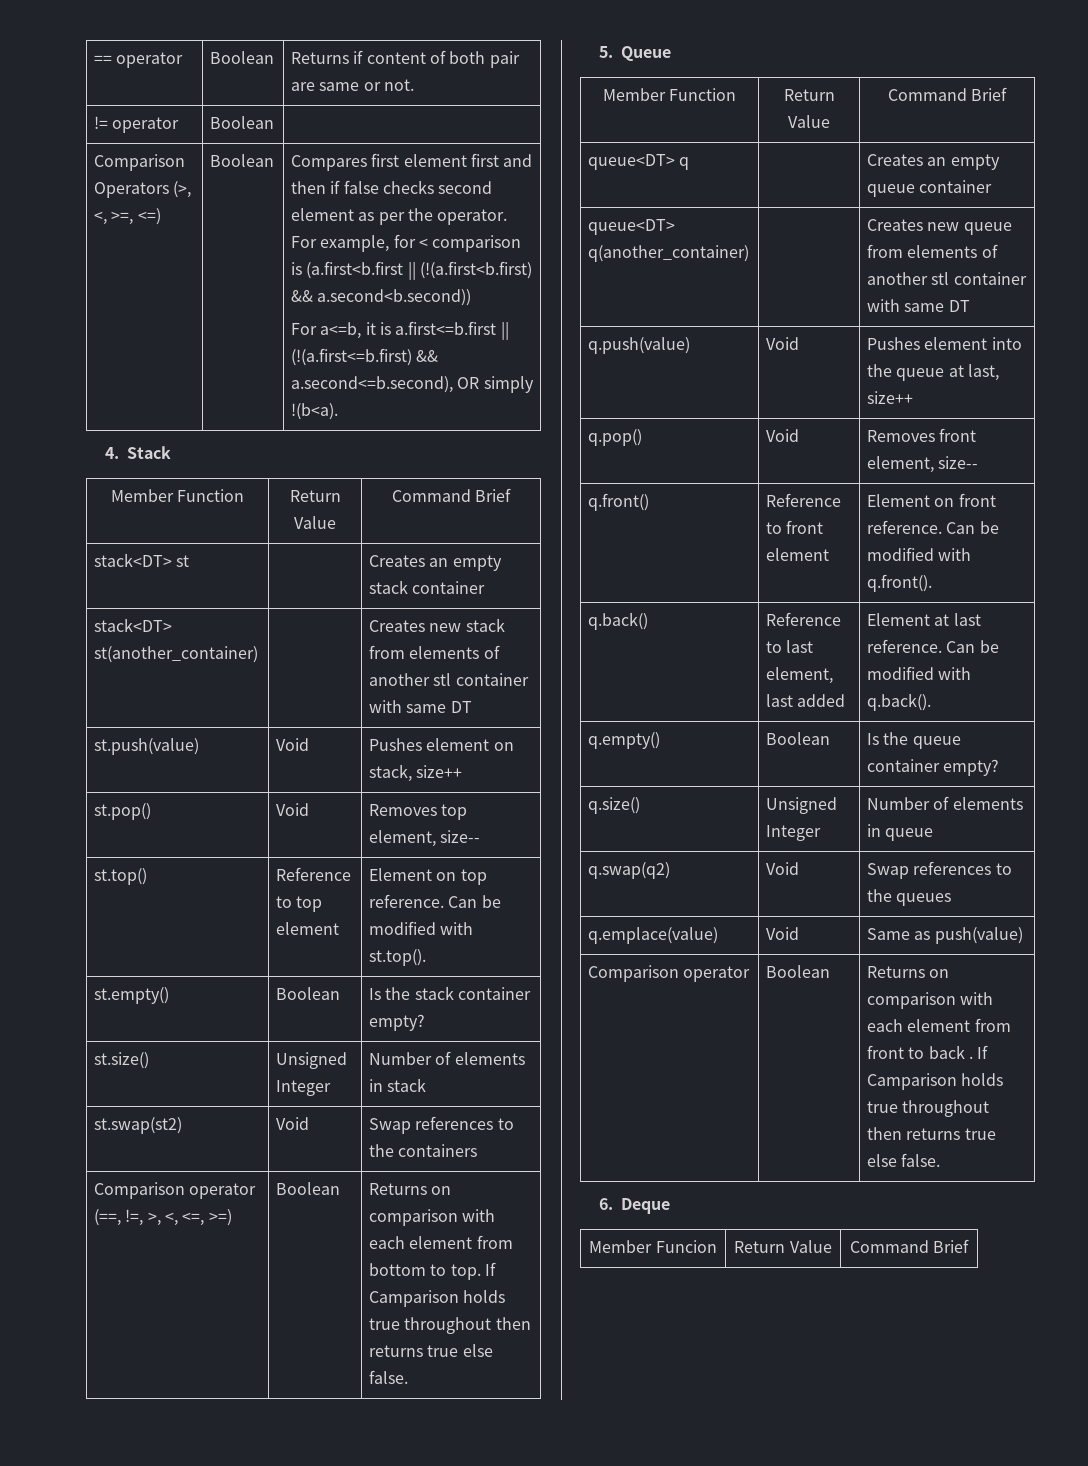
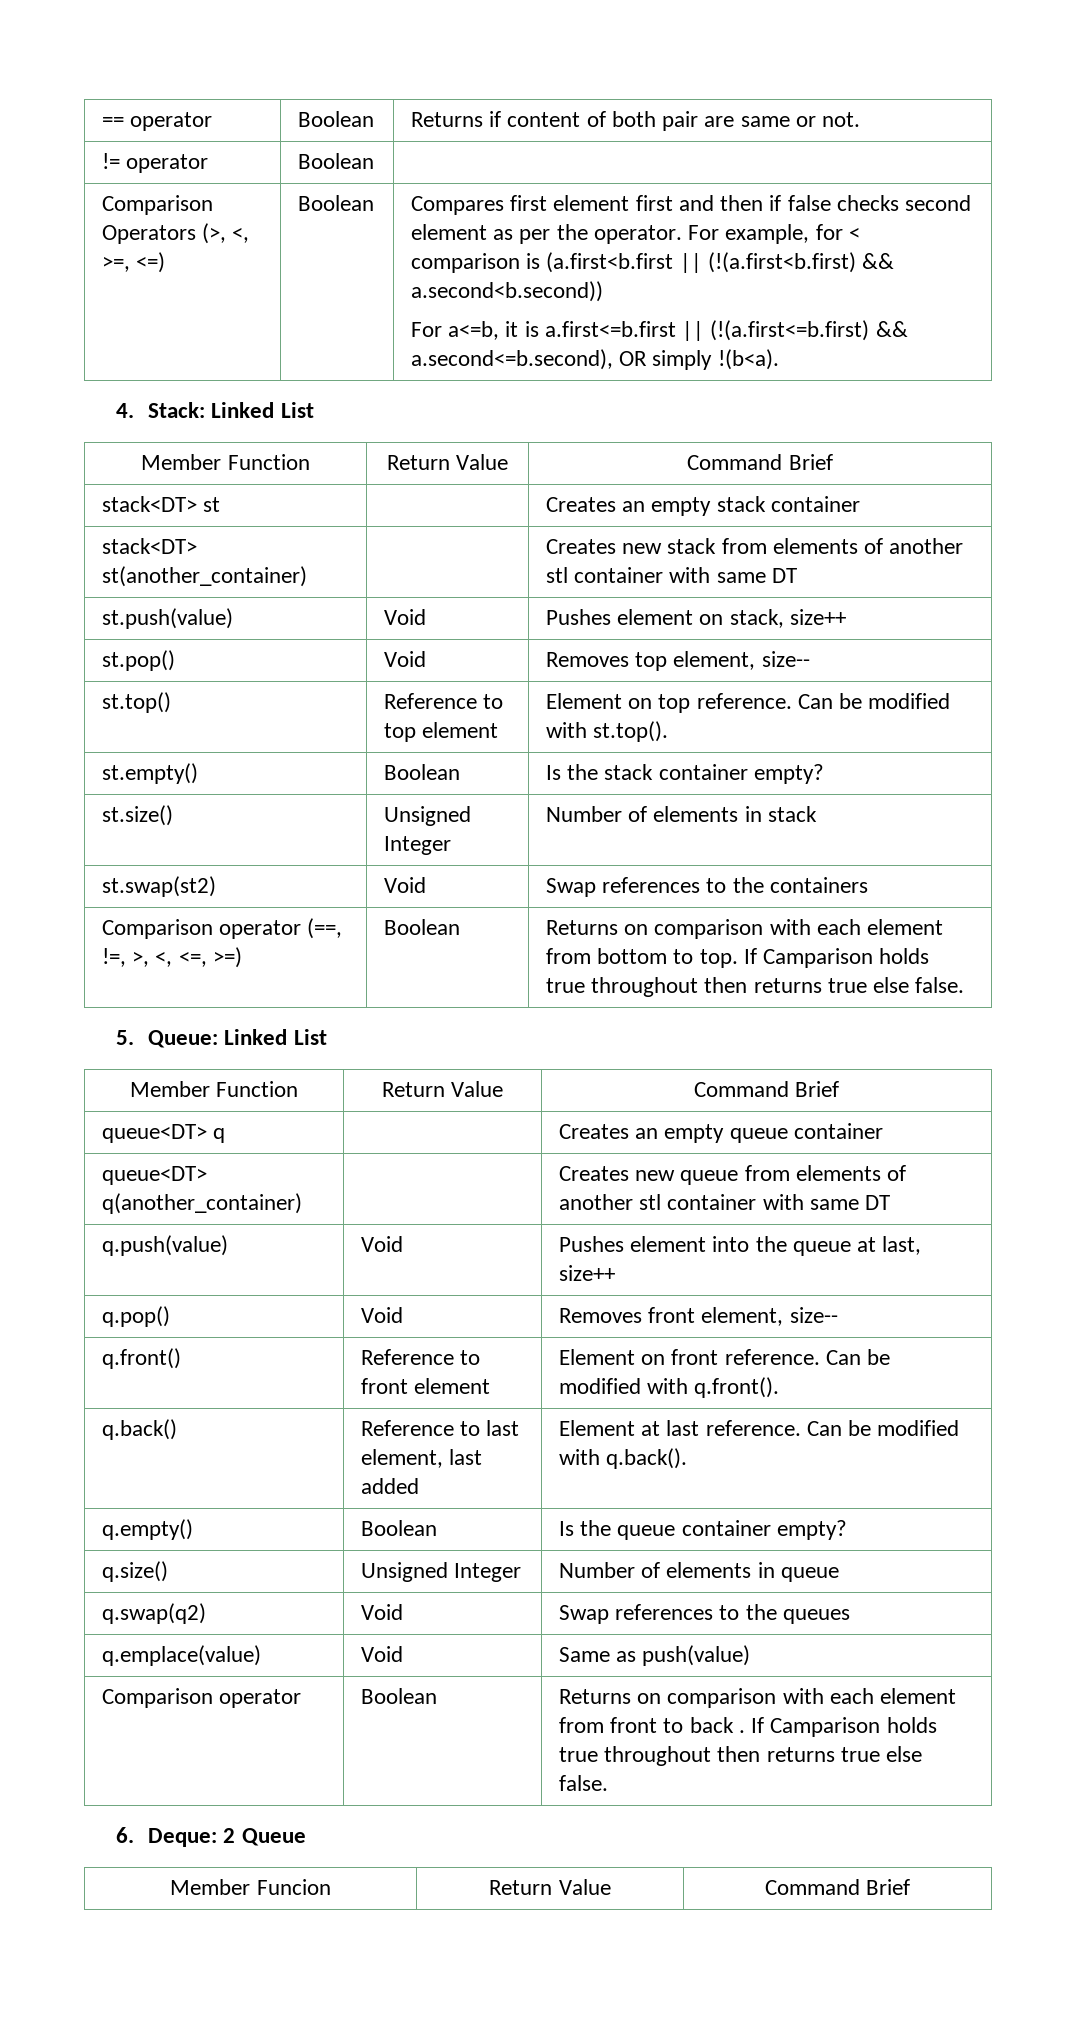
[127,446,172,459] Stack -> [148,402,314,418] Stack: Linked List
[621,46,672,61] Queue -> [148,1029,327,1048] Queue: Linked List
[621,1198,671,1214] Deque -> [148,1828,306,1847] Deque: 2 Queue

